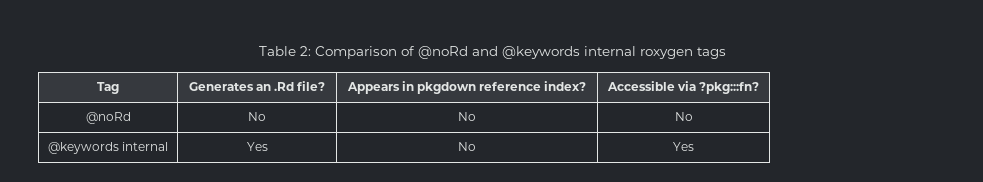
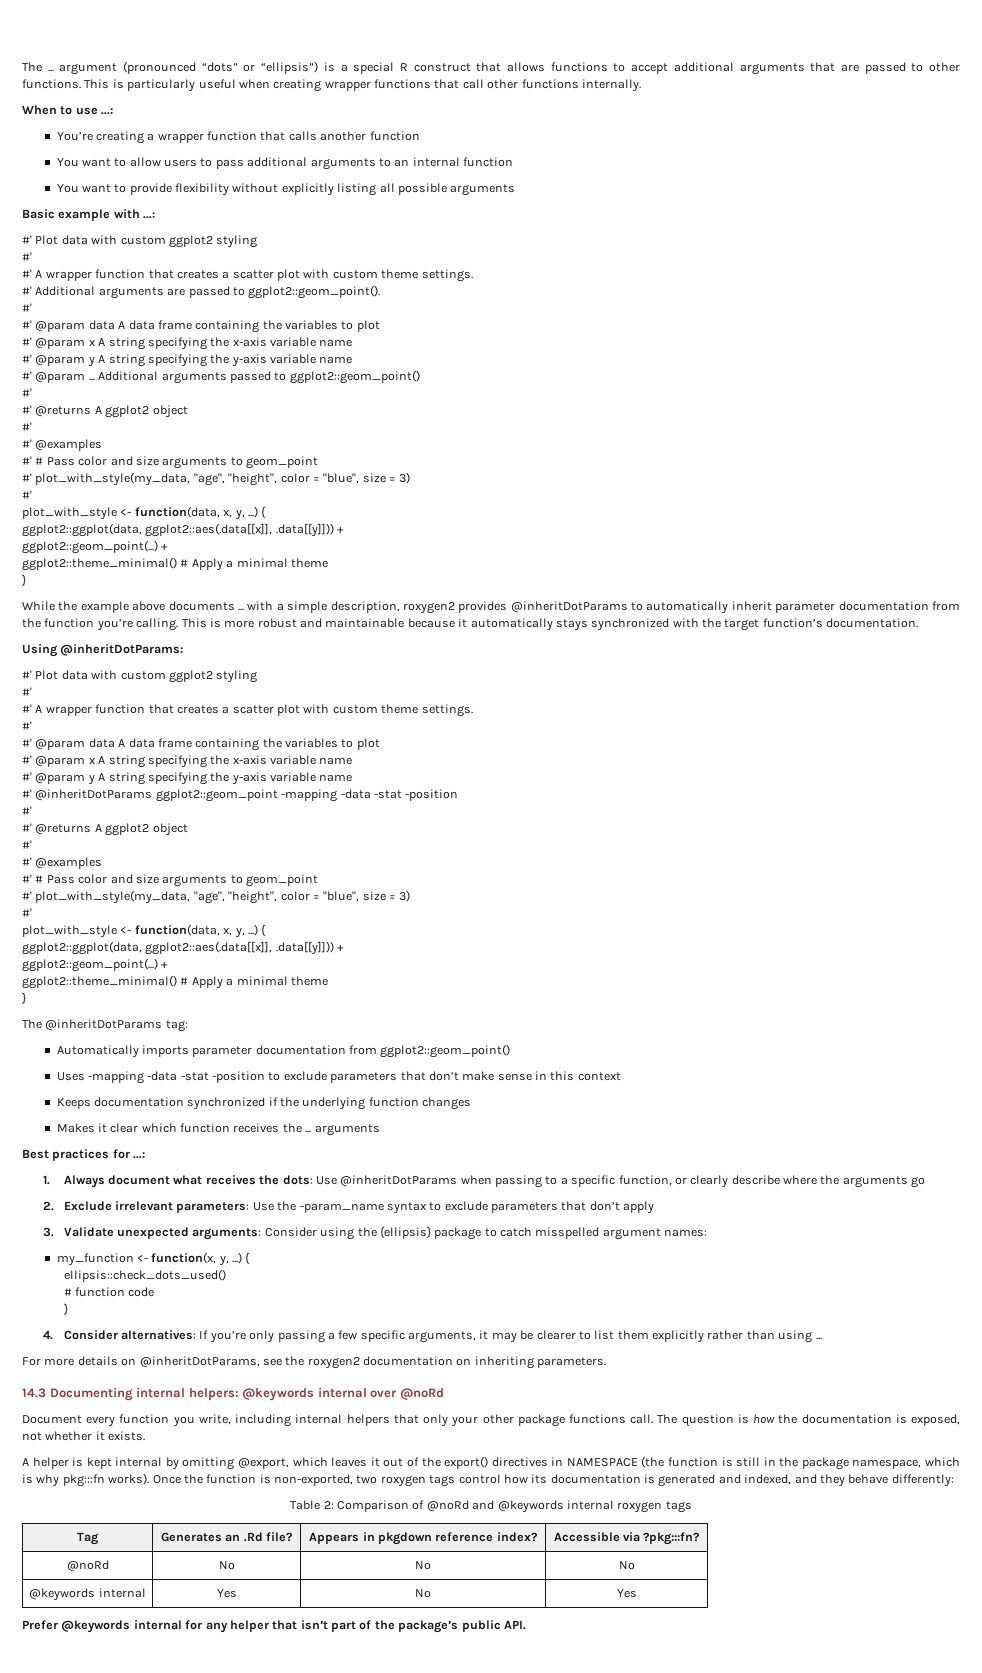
(259, 51) none -> [22,61,960,75] [22,79,641,92] [22,105,114,115] [56,131,420,144] [56,157,514,170] [56,183,516,196] [22,209,156,221] [22,235,258,248] [22,252,32,261] [22,269,473,282] [22,285,381,299] [22,303,32,312] [22,320,380,333] [22,337,353,350] [22,354,353,367] [22,370,420,384] [22,388,32,397] [22,405,188,418] [22,422,32,431] [22,439,103,451] [22,456,318,469] [22,472,411,486] [22,490,32,499] [22,506,267,520] [22,523,345,537] [22,540,169,554] [22,557,328,571] [22,574,26,586] [22,601,961,614] [22,618,919,631] [22,644,184,657] [22,670,258,683] [22,687,32,696] [22,704,473,717] [22,721,32,730] [22,738,380,751] [22,755,353,768] [22,772,353,785] [22,789,459,802] [22,806,32,815] [22,823,188,836] [22,840,32,849] [22,857,103,869] [22,874,318,887] [22,890,411,904] [22,908,32,917] [22,924,267,938] [22,941,345,955] [22,958,169,972] [22,975,328,989] [22,992,26,1004] [22,1019,188,1032] [56,1044,511,1058] [56,1071,621,1084] [56,1097,472,1110] [56,1123,380,1136] [22,1149,146,1161] [42,1175,926,1188] [42,1201,655,1214] [42,1226,708,1240] [56,1252,251,1266] [63,1269,226,1282] [63,1287,155,1297] [63,1303,68,1315] [42,1330,822,1343] [22,1356,607,1369] [22,1387,444,1401] [22,1414,961,1427] [22,1431,146,1441] [22,1456,961,1470] [22,1473,954,1487] The ... argument (pronounced “dots” or “ellipsis”) is a special R construct that allows functions to accept additional arguments that are passed to other functions. This is particularly useful when creating wrapper functions that call other functions internally. // When to use ...: // You’re creating a wrapper function that calls another function // You want to allow users to pass additional arguments to an internal function // You want to provide flexibility without explicitly listing all possible arguments // Basic example with ...: // #' Plot data with custom ggplot2 styling // #' // #' A wrapper function that creates a scatter plot with custom theme settings. // #' Additional arguments are passed to ggplot2::geom_point(). // #' // #' @param data A data frame containing the variables to plot // #' @param x A string specifying the x-axis variable name // #' @param y A string specifying the y-axis variable name // #' @param ... Additional arguments passed to ggplot2::geom_point() // #' // #' @returns A ggplot2 object // #' // #' @examples // #' # Pass color and size arguments to geom_point // #' plot_with_style(my_data, "age", "height", color = "blue", size = 3) // #' // plot_with_style <- function(data, x, y, ...) { // ggplot2::ggplot(data, ggplot2::aes(.data[[x]], .data[[y]])) + // ggplot2::geom_point(...) + // ggplot2::theme_minimal() # Apply a minimal theme // } // While the example above documents ... with a simple description, roxygen2 provides @inheritDotParams to automatically inherit parameter documentation from the function you’re calling. This is more robust and maintainable because it automatically stays synchronized with the target function’s documentation. // Using @inheritDotParams: // #' Plot data with custom ggplot2 styling // #' // #' A wrapper function that creates a scatter plot with custom theme settings. // #' // #' @param data A data frame containing the variables to plot // #' @param x A string specifying the x-axis variable name // #' @param y A string specifying the y-axis variable name // #' @inheritDotParams ggplot2::geom_point -mapping -data -stat -position // #' // #' @returns A ggplot2 object // #' // #' @examples // #' # Pass color and size arguments to geom_point // #' plot_with_style(my_data, "age", "height", color = "blue", size = 3) // #' // plot_with_style <- function(data, x, y, ...) { // ggplot2::ggplot(data, ggplot2::aes(.data[[x]], .data[[y]])) + // ggplot2::geom_point(...) + // ggplot2::theme_minimal() # Apply a minimal theme // } // The @inheritDotParams tag: // Automatically imports parameter documentation from ggplot2::geom_point() // Uses -mapping -data -stat -position to exclude parameters that don’t make sense in this context // Keeps documentation synchronized if the underlying function changes // Makes it clear which function receives the ... arguments // Best practices for ...: // 1. Always document what receives the dots: Use @inheritDotParams when passing to a specific function, or clearly describe where the arguments go // 2. Exclude irrelevant parameters: Use the -param_name syntax to exclude parameters that don’t apply // 3. Validate unexpected arguments: Consider using the {ellipsis} package to catch misspelled argument names: // my_function <- function(x, y, ...) { // ellipsis::check_dots_used() // # function code // } // 4. Consider alternatives: If you’re only passing a few specific arguments, it may be clearer to list them explicitly rather than using ... // For more details on @inheritDotParams, see the roxygen2 documentation on inheriting parameters. // 14.3 Documenting internal helpers: @keywords internal over @noRd // Document every function you write, including internal helpers that only your other package functions call. The question is how the documentation is exposed, not whether it exists. // A helper is kept internal by omitting @export, which leaves it out of the export() directives in NAMESPACE (the function is still in the package namespace, which is why pkg:::fn works). Once the function is non-exported, two roxygen tags control how its documentation is generated and indexed, and they behave differently: //
(694, 146) none -> [22,1620,526,1633] // Prefer @keywords internal for any helper that isn’t part of the package’s public API.

